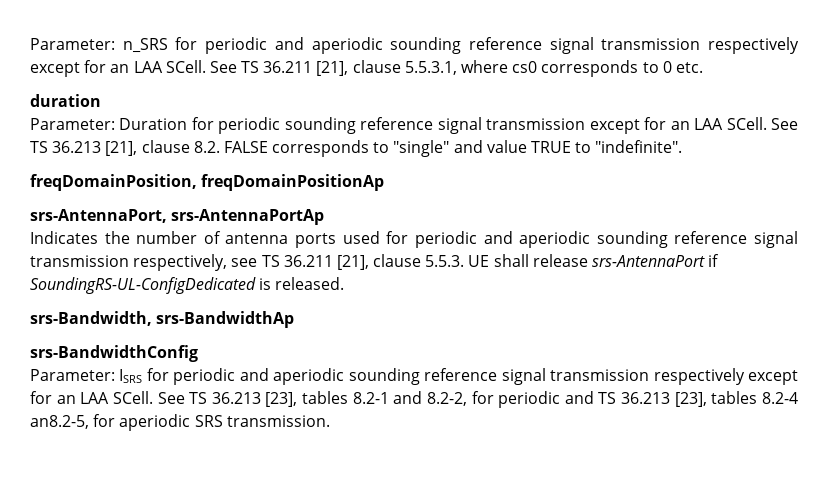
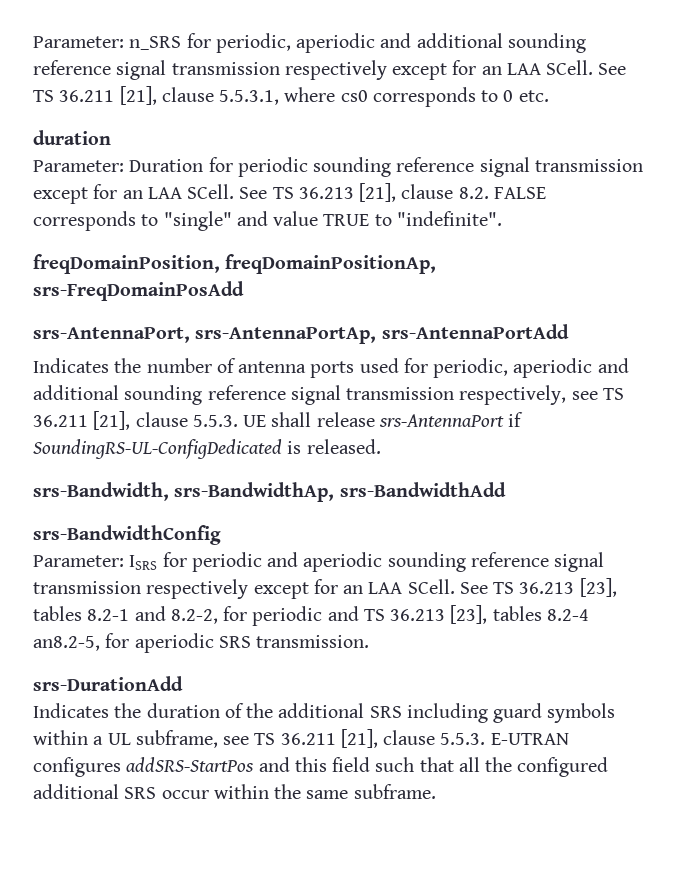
[205,37,383,54] periodic and aperiodic -> [215,33,503,53] periodic, aperiodic and additional
[201,174,385,191] freqDomainPositionAp -> [225,254,437,274] [33,281,244,301] freqDomainPositionAp, srs-FreqDomainPosAdd
[171,209,325,225] srs-AntennaPortAp -> [195,324,569,344] srs-AntennaPortAp, srs-AntennaPortAdd
[414,231,591,248] periodic and aperiodic -> [433,358,629,378] [33,385,119,400] periodic, aperiodic and additional
[156,311,295,328] srs-BandwidthAp -> [174,482,506,502] srs-BandwidthAp, srs-BandwidthAdd
(330, 421) none -> [33,676,183,691] [33,703,616,723] [33,729,569,748] [33,757,609,777] [33,784,436,799] // srs-DurationAdd // Indicates the duration of the additional SRS including guard symbols within a UL subframe, see TS 36.211 [21], clause 5.5.3. E-UTRAN configures addSRS-StartPos and this field such that all the configured additional SRS occur within the same subframe.

